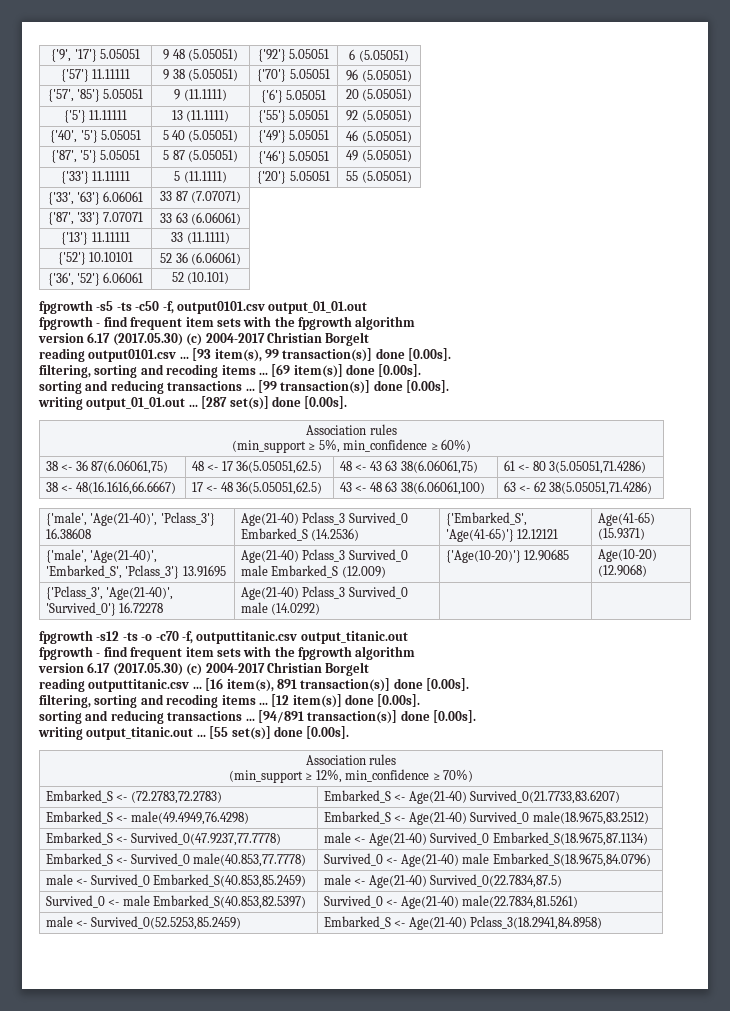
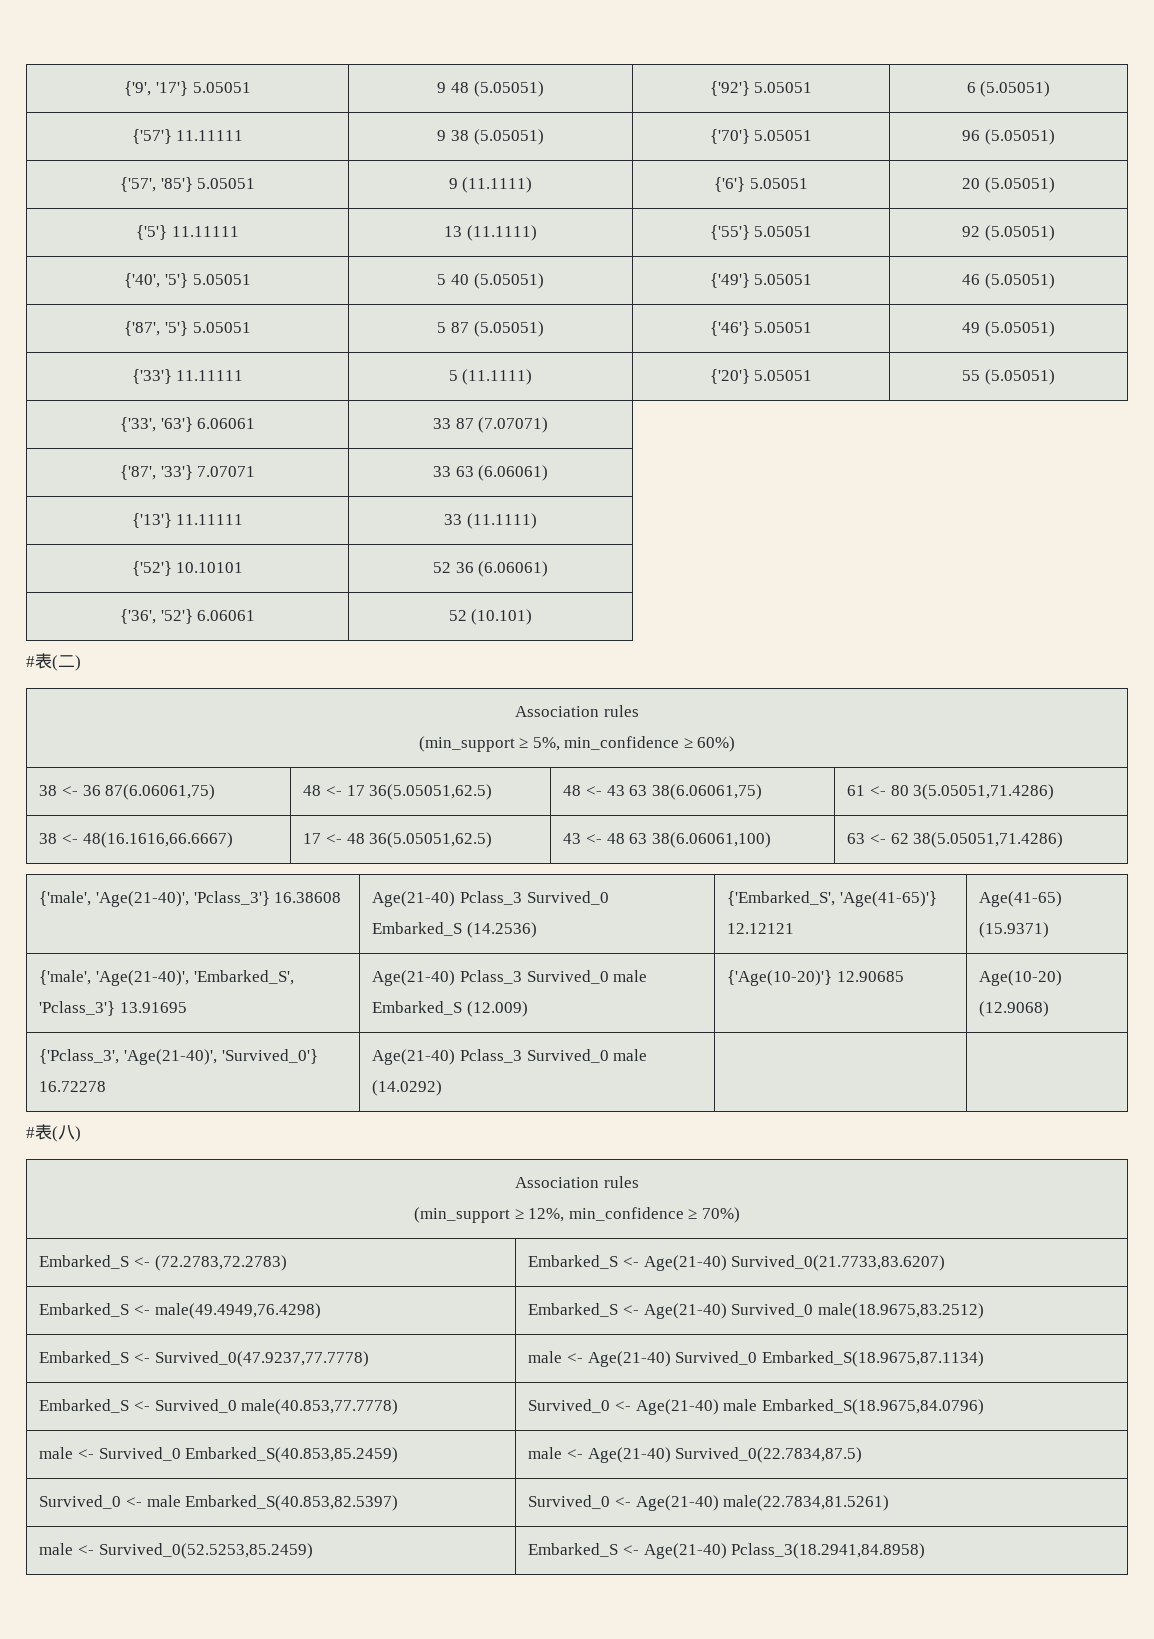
[39,300,368,314] [39,316,416,330] [38,332,370,346] [39,348,451,362] [39,364,422,378] [39,380,449,394] [38,396,348,410] fpgrowth -s5 -ts -c50 -f, output0101.csv output_01_01.out // fpgrowth - find frequent item sets with the fpgrowth algorithm // version 6.17 (2017.05.30) (c) 2004-2017 Christian Borgelt // reading output0101.csv ... [93 item(s), 99 transaction(s)] done [0.00s]. // filtering, sorting and recoding items ... [69 item(s)] done [0.00s]. // sorting and reducing transactions ... [99 transaction(s)] done [0.00s]. // writing output_01_01.out ... [287 set(s)] done [0.00s]. -> [26,653,81,671] #表(二)
[39,630,408,644] [39,646,416,660] [38,662,370,676] [39,678,469,692] [39,694,421,708] [39,710,476,724] [38,726,350,740] fpgrowth -s12 -ts -o -c70 -f, outputtitanic.csv output_titanic.out // fpgrowth - find frequent item sets with the fpgrowth algorithm // version 6.17 (2017.05.30) (c) 2004-2017 Christian Borgelt // reading outputtitanic.csv ... [16 item(s), 891 transaction(s)] done [0.00s]. // filtering, sorting and recoding items ... [12 item(s)] done [0.00s]. // sorting and reducing transactions ... [94/891 transaction(s)] done [0.00s]. // writing output_titanic.out ... [55 set(s)] done [0.00s]. -> [26,1124,81,1142] #表(八)

